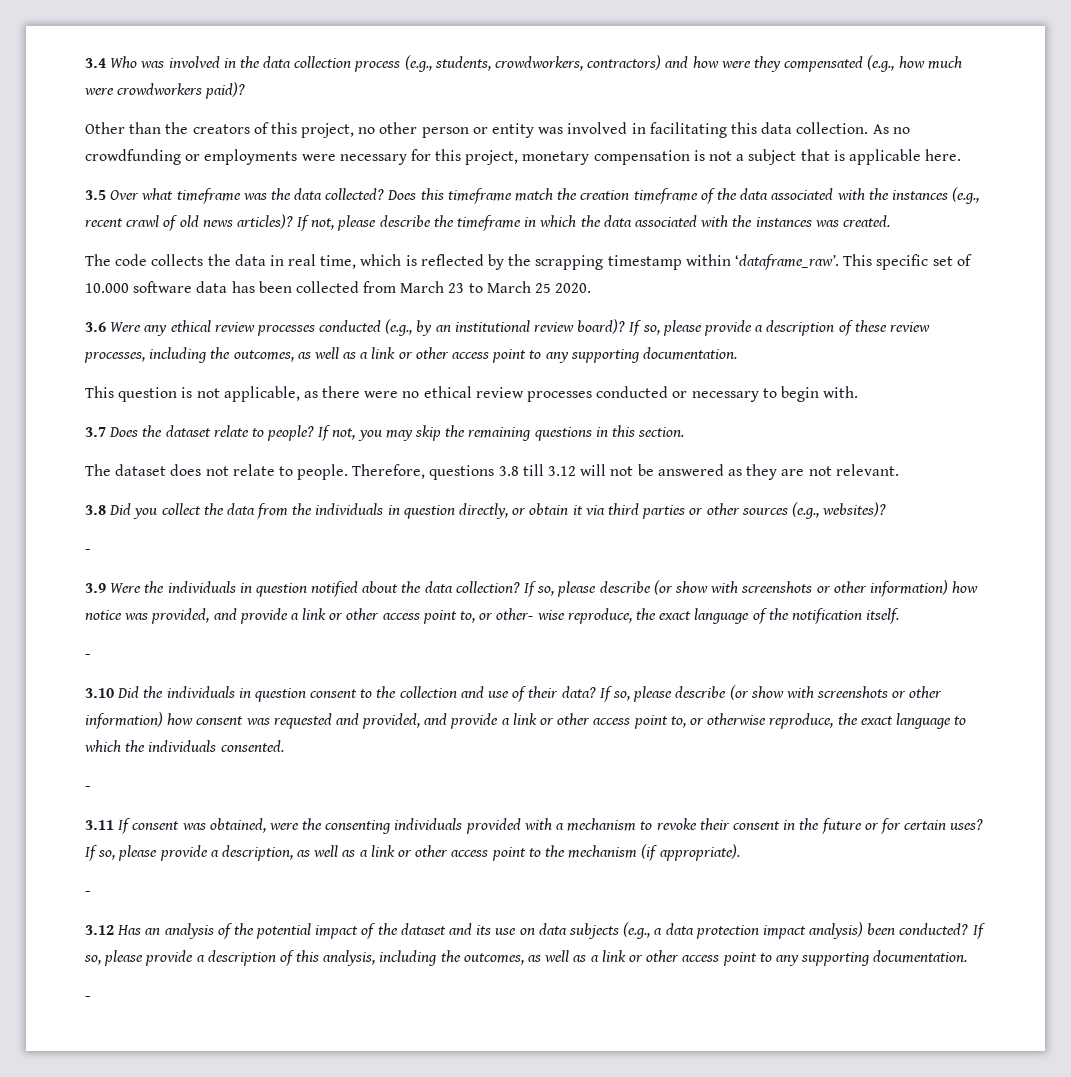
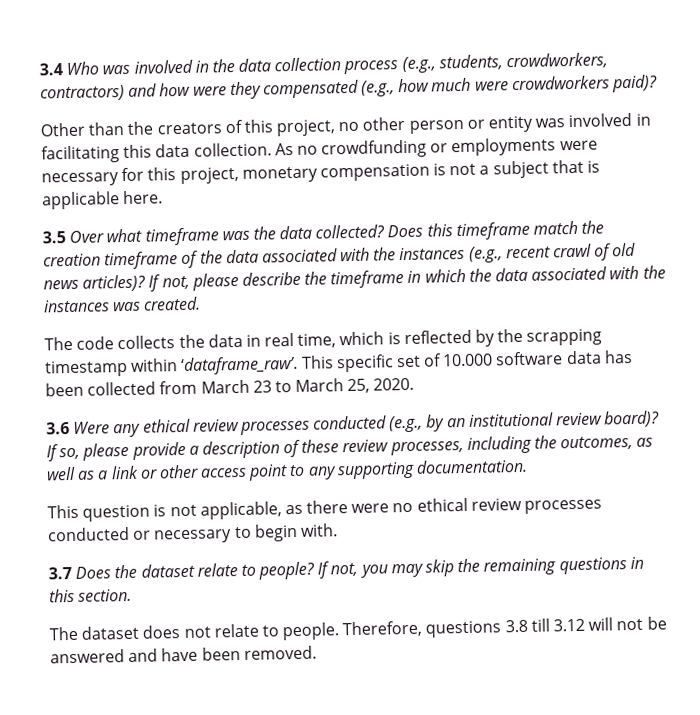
[535,283,552,293] 25 -> [347,378,371,394] 25,
[727,464,899,480] [85,502,887,519] [85,549,91,554] [85,580,979,597] [85,608,900,624] [85,654,91,659] [85,685,943,702] [85,712,967,729] [84,740,284,752] [85,786,91,791] [85,818,984,834] [85,844,740,861] [85,891,91,896] [85,922,986,939] [84,950,968,966] [85,996,91,1001] as they are not relevant. // 3.8 Did you collect the data from the individuals in question directly, or obtain it via third parties or other sources (e.g., websites)? // - // 3.9 Were the individuals in question notified about the data collection? If so, please describe (or show with screenshots or other information) how notice was provided, and provide a link or other access point to, or other- wise reproduce, the exact language of the notification itself. // - // 3.10 Did the individuals in question consent to the collection and use of their data? If so, please describe (or show with screenshots or other information) how consent was requested and provided, and provide a link or other access point to, or otherwise reproduce, the exact language to which the individuals consented. // - // 3.11 If consent was obtained, were the consenting individuals provided with a mechanism to revoke their consent in the future or for certain uses? If so, please provide a description, as well as a link or other access point to the mechanism (if appropriate). // - // 3.12 Has an analysis of the potential impact of the dataset and its use on data subjects (e.g., a data protection impact analysis) been conducted? If so, please provide a description of this analysis, including the outcomes, as well as a link or other access point to any supporting documentation. // - -> [128,645,317,662] and have been removed.

